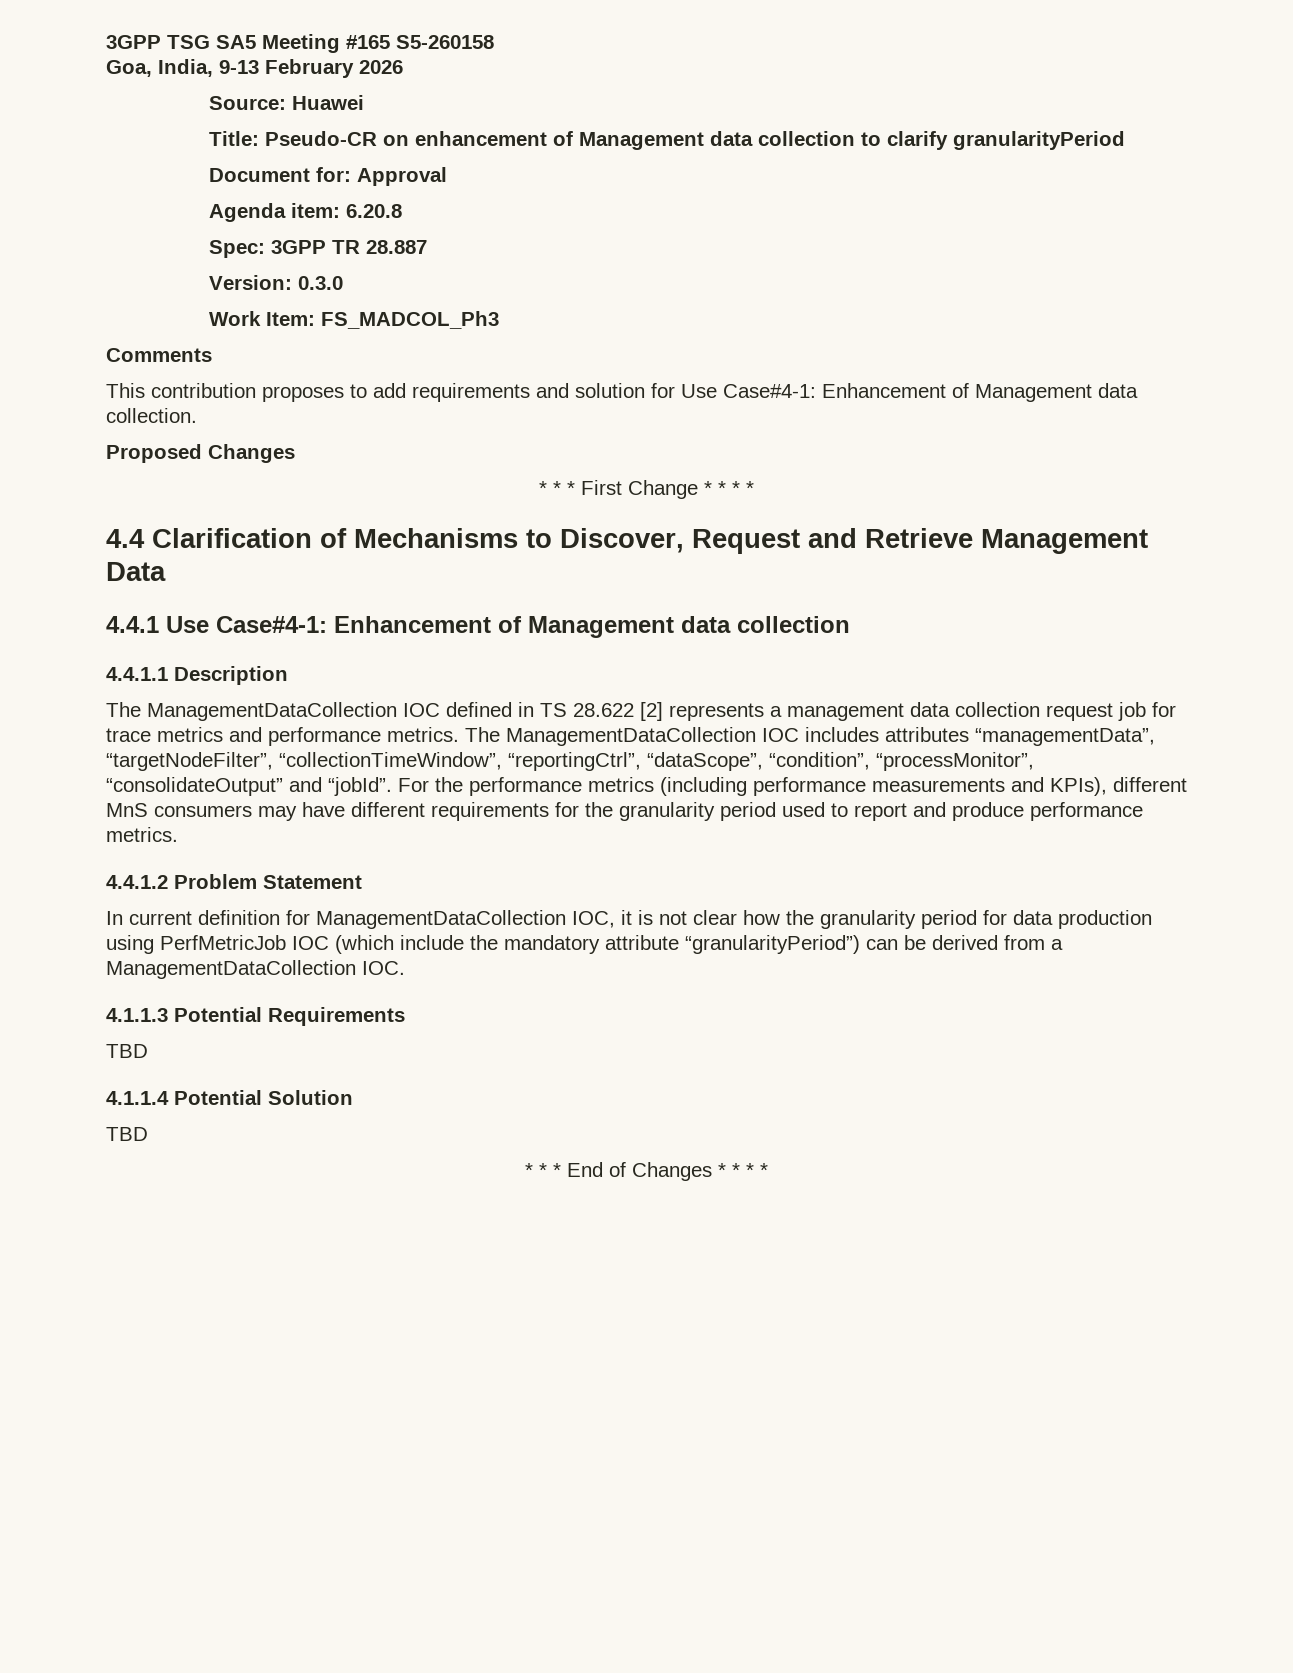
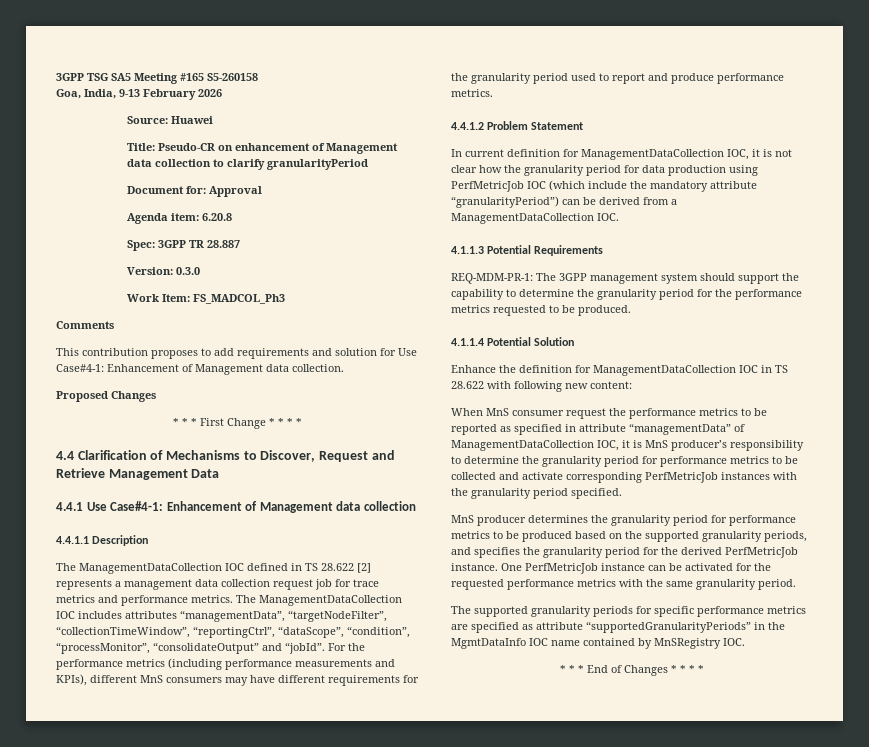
[106,1044,148,1058] [106,1090,353,1105] [106,1127,148,1141] TBD // 4.1.1.4 Potential Solution // TBD -> [451,273,799,284] [451,289,802,300] [451,305,631,316] [451,337,575,346] [451,365,788,376] [451,381,632,392] [451,408,767,419] [451,423,745,435] [451,440,804,451] [451,456,798,467] [451,472,797,483] [451,488,622,499] [451,515,796,526] [451,531,807,542] [451,547,798,558] [451,563,771,574] [451,579,796,590] [451,606,806,617] [451,621,785,633] [451,638,745,649] REQ-MDM-PR-1: The 3GPP management system should support the capability to determine the granularity period for the performance metrics requested to be produced. // 4.1.1.4 Potential Solution // Enhance the definition for ManagementDataCollection IOC in TS 28.622 with following new content: // When MnS consumer request the performance metrics to be reported as specified in attribute “managementData” of ManagementDataCollection IOC, it is MnS producer’s responsibility to determine the granularity period for performance metrics to be collected and activate corresponding PerfMetricJob instances with the granularity period specified. // MnS producer determines the granularity period for performance metrics to be produced based on the supported granularity periods, and specifies the granularity period for the derived PerfMetricJob instance. One PerfMetricJob instance can be activated for the requested performance metrics with the same granularity period. // The supported granularity periods for specific performance metrics are specified as attribute “supportedGranularityPeriods” in the MgmtDataInfo IOC name contained by MnSRegistry IOC.

